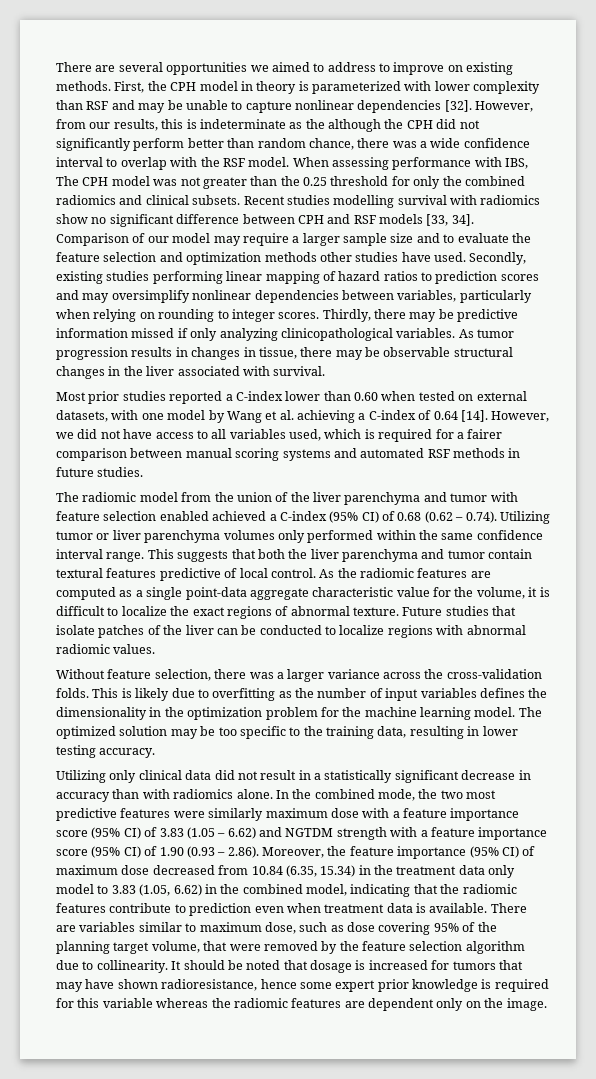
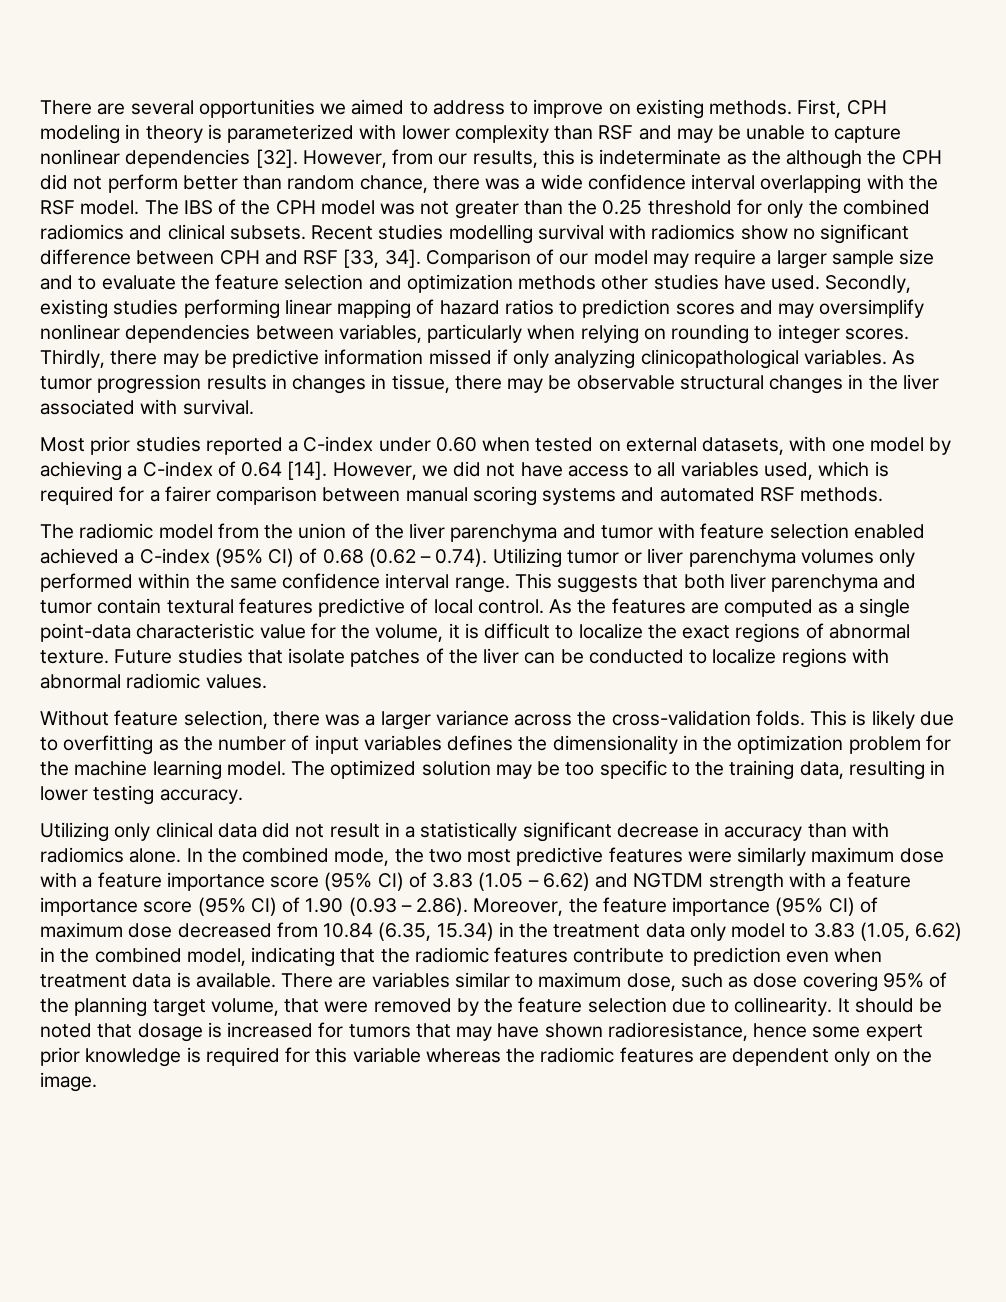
[147,81,238,91] the CPH model -> [846,100,887,115] [40,124,120,144] CPH modeling
[56,138,131,151] significantly -> (103, 183) none
[106,157,167,170] to overlap -> [760,174,862,194] overlapping
[292,157,529,170] [56,176,79,186] When assessing performance with IBS, The -> [144,199,271,215] The IBS of the
[379,214,423,224] models -> (339, 257) none
[285,391,351,401] lower than -> [378,437,431,452] under
[226,410,294,423] Wang et al. -> (952, 446) none
[453,448,521,458] [56,467,144,477] methods in future studies. -> [800,487,884,502] methods.
[288,549,308,559] the -> (725, 581) none
[360,568,414,578] radiomic -> (607, 606) none
[249,588,309,600] aggregate -> (131, 632) none
[465,941,525,954] algorithm -> (667, 1005) none

